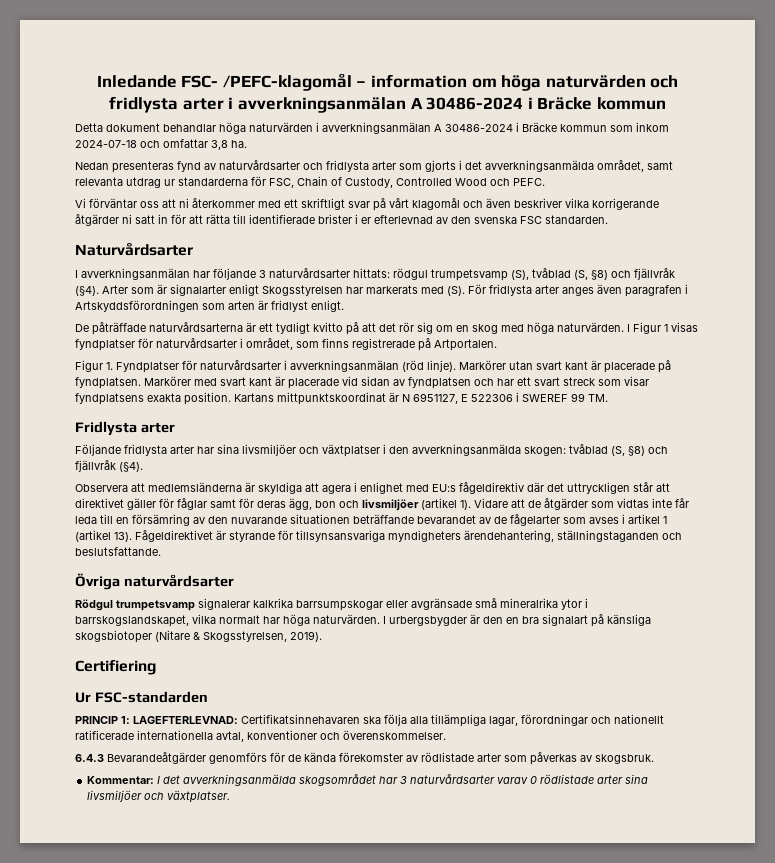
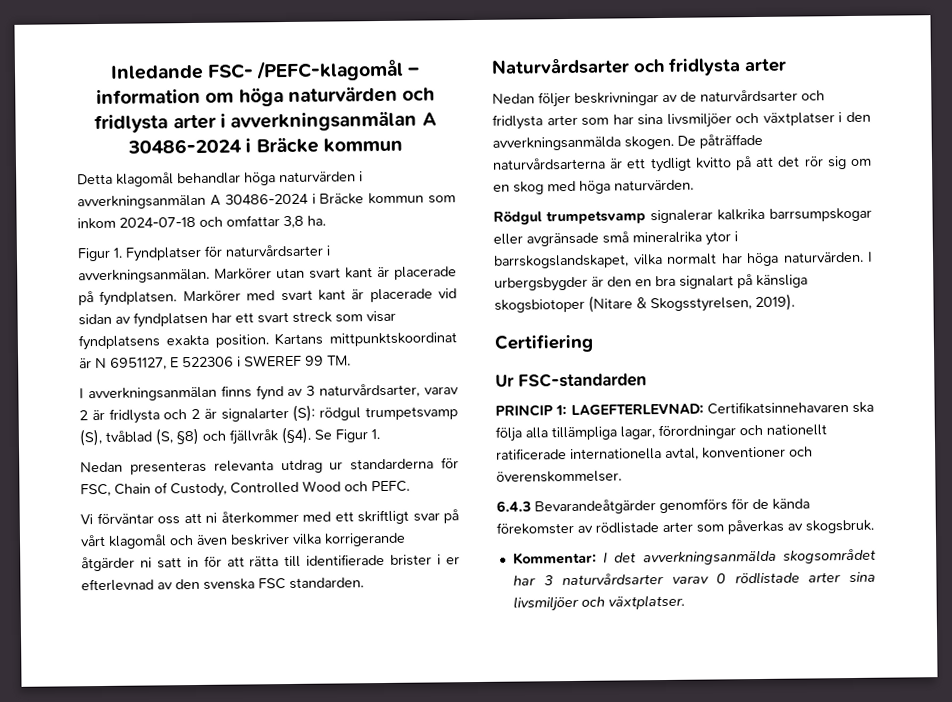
[106,123,160,132] dokument -> [116,172,174,187] klagomål
[75,160,673,173] Nedan presenteras fynd av naturvårdsarter och fridlysta arter som gjorts i det avverkningsanmälda området, samt -> [77,244,330,262] [78,266,457,284] [78,288,457,307] [78,310,396,328] [78,332,457,351] [79,354,351,370] [79,383,459,402] [79,404,458,424] [79,426,380,447] [80,460,207,475] Figur 1. Fyndplatser för naturvårdsarter i avverkningsanmälan. Markörer utan svart kant är placerade på fyndplatsen. Markörer med svart kant är placerade vid sidan av fyndplatsen har ett svart streck som visar fyndplatsens exakta position. Kartans mittpunktskoordinat är N 6951127, E 522306 i SWEREF 99 TM. // I avverkningsanmälan finns fynd av 3 naturvårdsarter, varav 2 är fridlysta och 2 är signalarter (S): rödgul trumpetsvamp (S), tvåblad (S, §8) och fjällvråk (§4). Se Figur 1. // Nedan presenteras
[75,268,675,281] [75,284,688,297] [75,300,344,312] // I avverkningsanmälan har följande 3 naturvårdsarter hittats: rödgul trumpetsvamp (S), tvåblad (S, §8) och fjällvråk (§4). Arter som är signalarter enligt Skogsstyrelsen har markerats med (S). För fridlysta arter anges även paragrafen i Artskyddsförordningen som arten är fridlyst enligt. // -> [633,57,787,76] [492,89,825,108] [492,111,871,130] [492,135,674,151] och fridlysta arter // Nedan följer beskrivningar av de naturvårdsarter och fridlysta arter som har sina livsmiljöer och växtplatser i den avverkningsanmälda skogen.
[627,322,698,334] [75,338,497,351] [75,360,671,373] [75,376,649,389] [75,392,608,405] [75,421,175,436] [75,444,668,457] [75,460,143,472] [75,482,670,494] [75,498,689,511] [75,514,667,526] [75,530,682,542] [75,547,161,556] [75,573,234,590] I Figur 1 visas fyndplatser för naturvårdsarter i området, som finns registrerade på Artportalen. // Figur 1. Fyndplatser för naturvårdsarter i avverkningsanmälan (röd linje). Markörer utan svart kant är placerade på fyndplatsen. Markörer med svart kant är placerade vid sidan av fyndplatsen och har ett svart streck som visar fyndplatsens exakta position. Kartans mittpunktskoordinat är N 6951127, E 522306 i SWEREF 99 TM. // Fridlysta arter // Följande fridlysta arter har sina livsmiljöer och växtplatser i den avverkningsanmälda skogen: tvåblad (S, §8) och fjällvråk (§4). // Observera att medlemsländerna är skyldiga att agera i enlighet med EU:s fågeldirektiv där det uttryckligen står att direktivet gäller för fåglar samt för deras ägg, bon och livsmiljöer (artikel 1). Vidare att de åtgärder som vidtas inte får leda till en försämring av den nuvarande situationen beträffande bevarandet av de fågelarter som avses i artikel 1 (artikel 13). Fågeldirektivet är styrande för tillsynsansvariga myndigheters ärendehantering, ställningstaganden och beslutsfattande. // Övriga naturvårdsarter -> (694, 185) none

